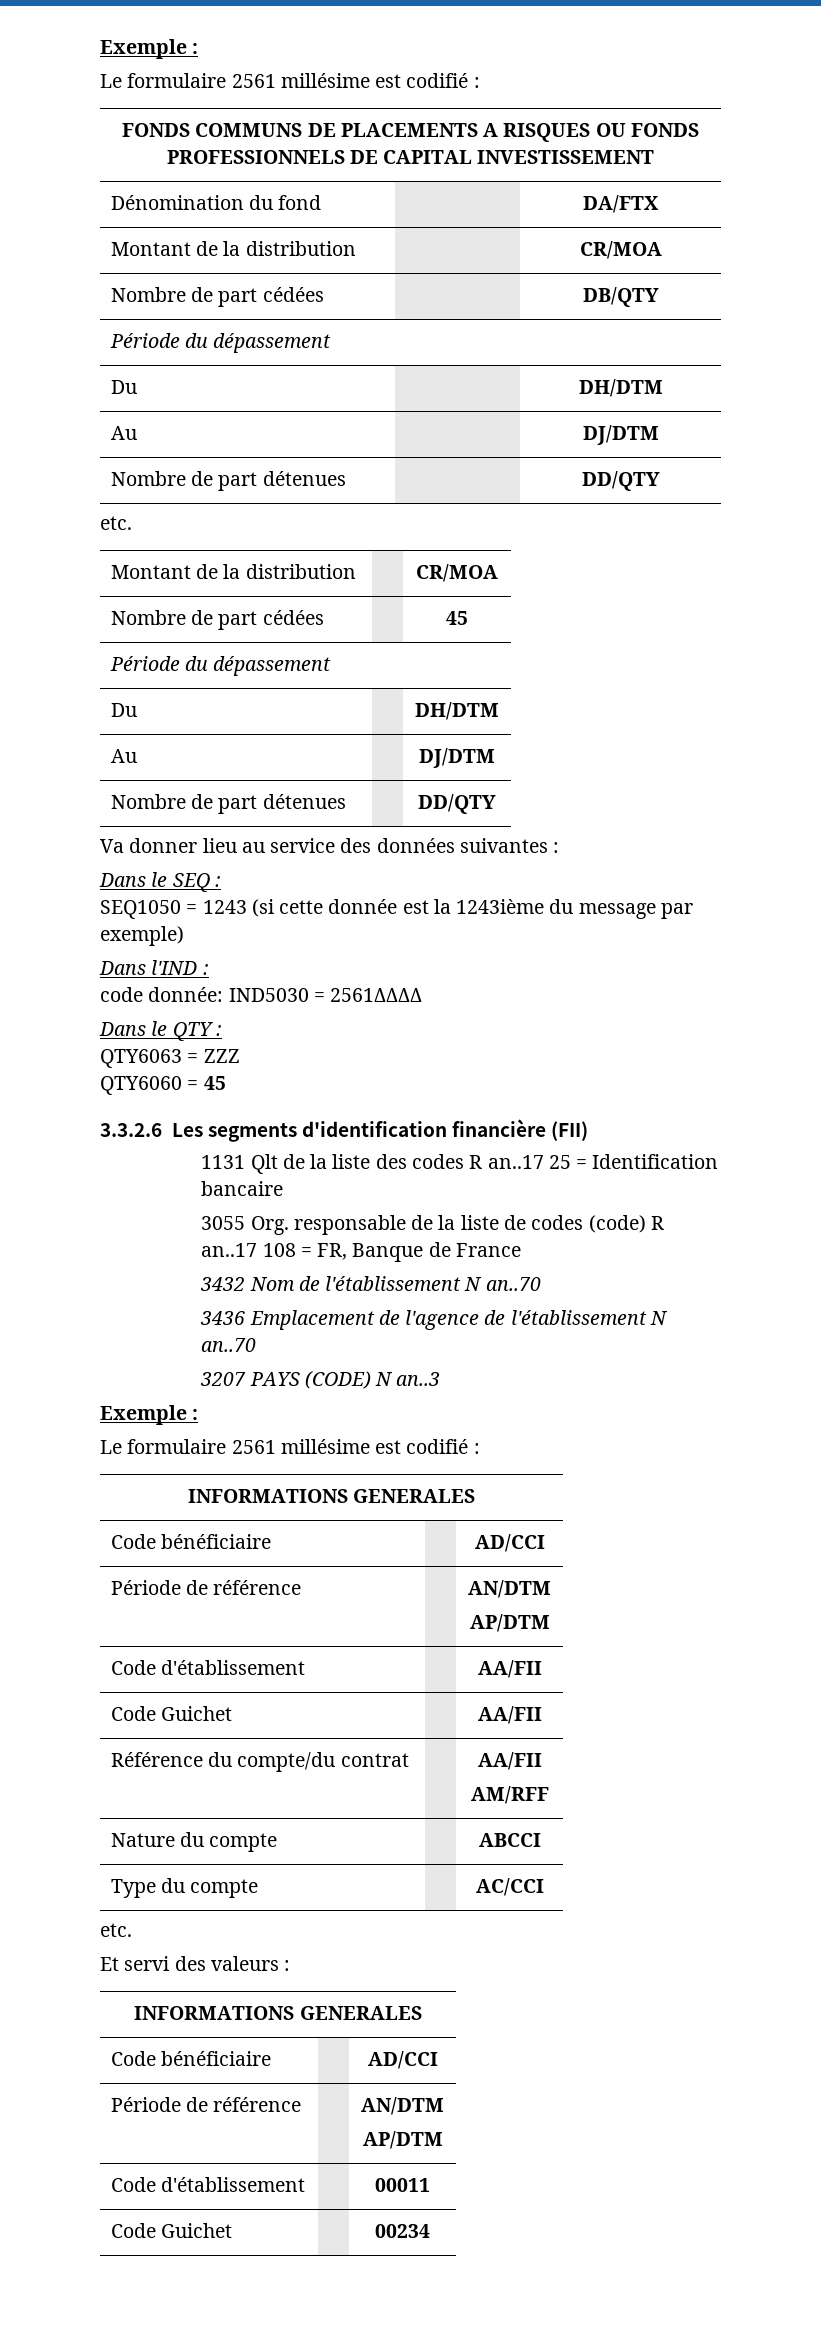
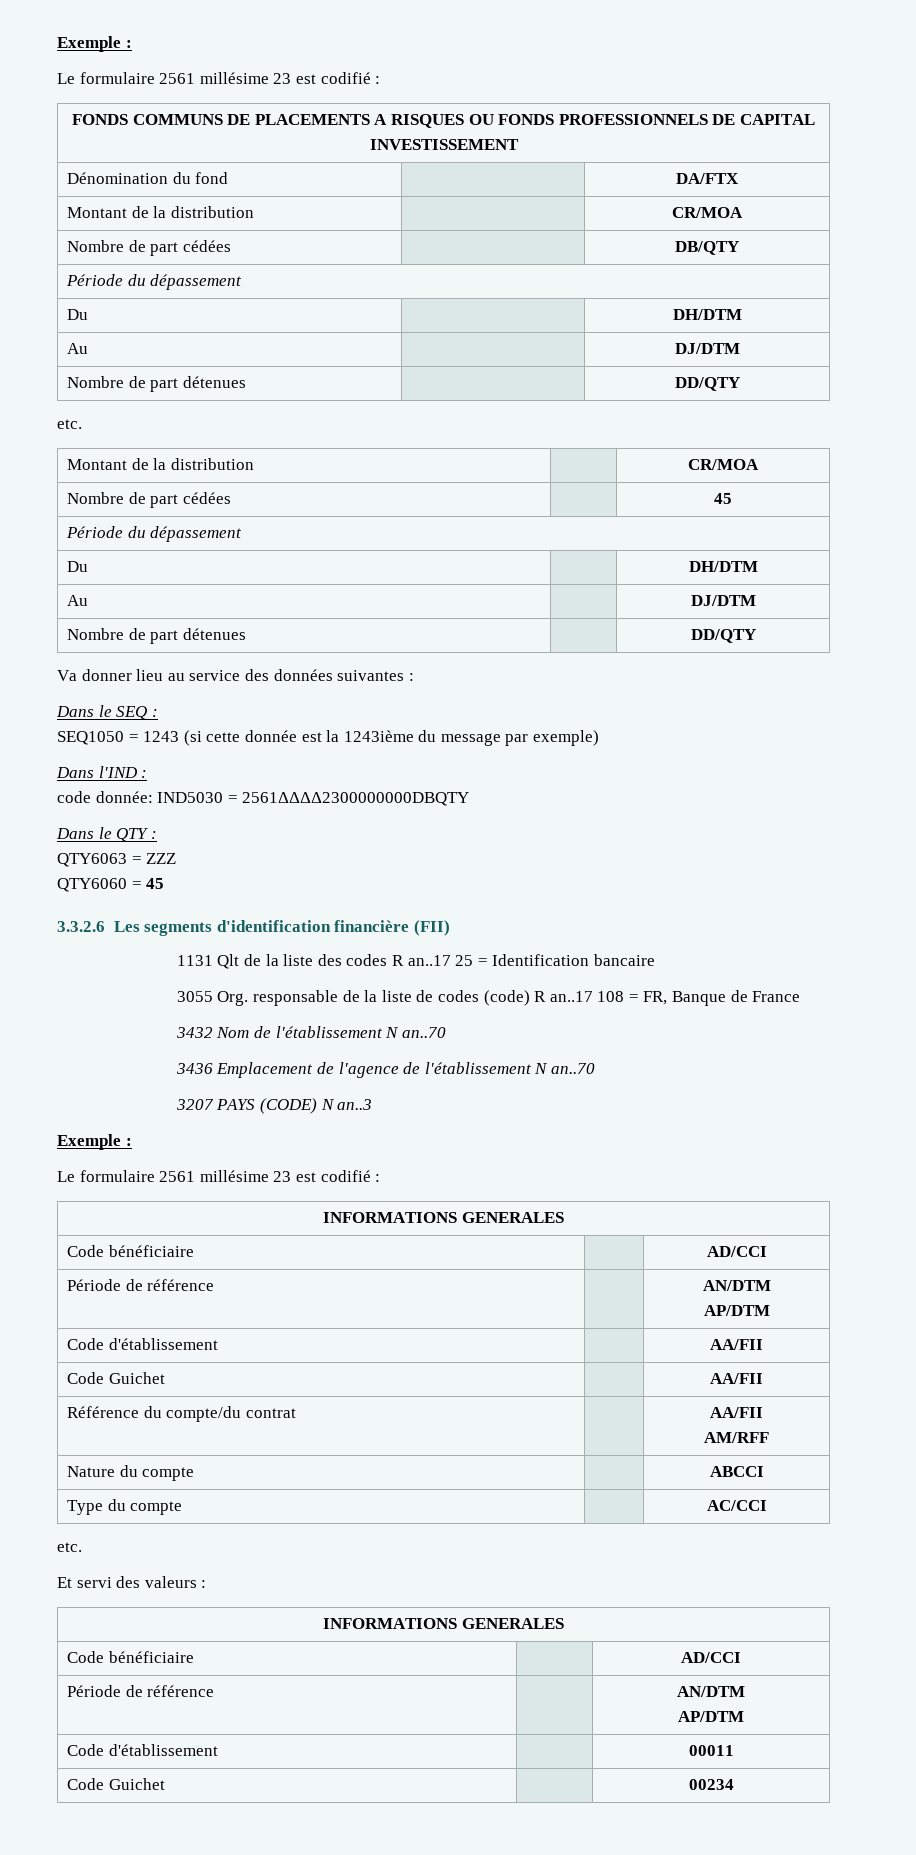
[100,39,199,59] [100,73,370,88] Exemple : // Le formulaire 2561 millésime -> [57,36,132,52] [57,72,292,84] Exemple : // Le formulaire 2561 millésime 23
[330,988,423,1002] 2561ΔΔΔΔ -> [242,792,470,806] 2561ΔΔΔΔ2300000000DBQTY
(370, 1446) none -> [273,1171,292,1182] 23

